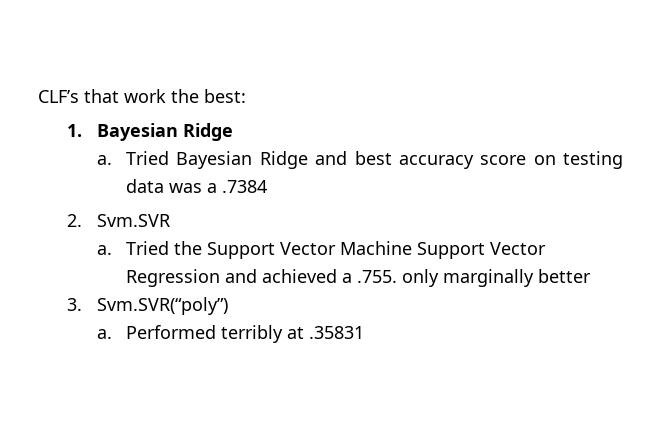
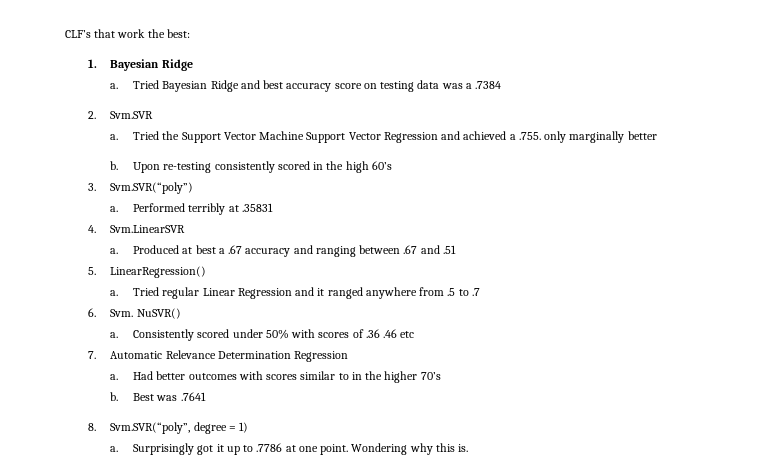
(591, 276) none -> [110,161,392,173] // b. Upon re-testing consistently scored in the high 60’s
(364, 332) none -> [87,225,186,233] [110,245,456,257] [87,266,207,278] [110,287,480,299] [87,308,181,319] [110,329,415,341] [87,350,349,362] [110,371,441,383] [110,392,206,401] [87,422,249,434] [110,443,469,455] // 4. Svm.LinearSVR // a. Produced at best a .67 accuracy and ranging between .67 and .51 // 5. LinearRegression() // a. Tried regular Linear Regression and it ranged anywhere from .5 to .7 // 6. Svm. NuSVR() // a. Consistently scored under 50% with scores of .36 .46 etc // 7. Automatic Relevance Determination Regression // a. Had better outcomes with scores similar to in the higher 70’s // b. Best was .7641 // 8. Svm.SVR(“poly”, degree = 1) // a. Surprisingly got it up to .7786 at one point. Wondering why this is.

